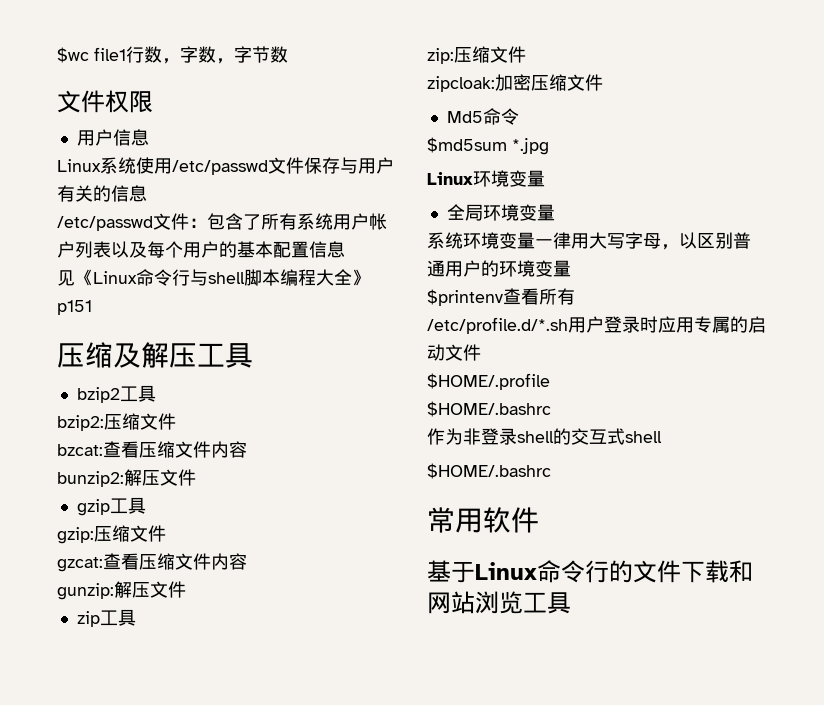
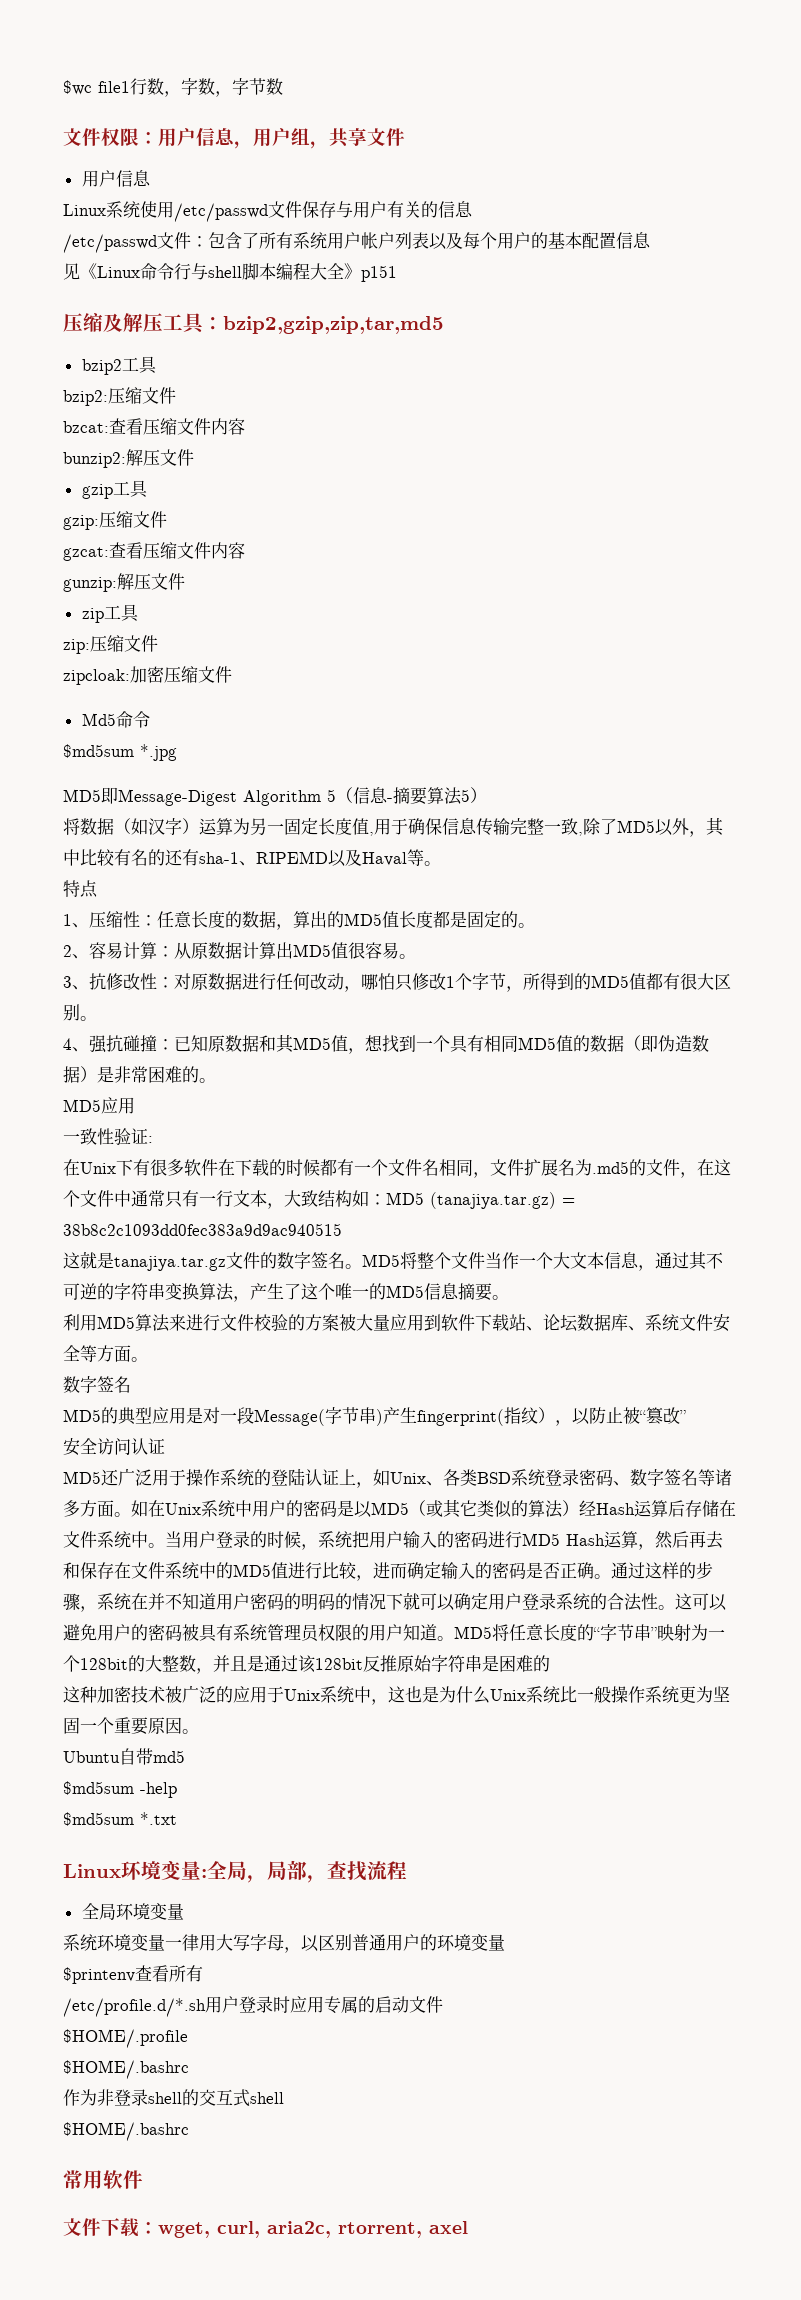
(153, 102) none -> [139,128,405,149] ：用户信息，用户组，共享文件
(253, 355) none -> [203,316,444,334] ：bzip2,gzip,zip,tar,md5
[427,170,545,187] Linux环境变量 -> [63,787,487,806] [63,817,724,837] [63,849,441,867] [63,880,98,898] [63,911,535,930] [63,942,416,959] [63,973,731,992] [63,1004,97,1021] [63,1034,709,1054] [63,1066,216,1083] [63,1097,135,1114] [63,1128,153,1145] [63,1159,731,1178] [63,1190,575,1209] [63,1223,342,1236] [63,1251,723,1271] [63,1283,509,1302] [63,1314,730,1332] [63,1345,148,1362] [63,1376,131,1393] [63,1407,686,1426] [63,1438,165,1456] [63,1468,732,1488] [63,1499,736,1518] [63,1531,723,1550] [63,1561,713,1581] [63,1592,727,1612] [63,1624,725,1642] [63,1655,550,1674] [63,1685,730,1705] [63,1717,199,1735] [63,1748,185,1765] [63,1781,177,1798] [63,1812,177,1826] [63,1860,407,1883] MD5即Message-Digest Algorithm 5（信息-摘要算法5） // 将数据（如汉字）运算为另一固定长度值,用于确保信息传输完整一致,除了MD5以外，其中比较有名的还有sha-1、RIPEMD以及Haval等。 // 特点 // 1、压缩性：任意长度的数据，算出的MD5值长度都是固定的。 // 2、容易计算：从原数据计算出MD5值很容易。 // 3、抗修改性：对原数据进行任何改动，哪怕只修改1个字节，所得到的MD5值都有很大区别。 // 4、强抗碰撞：已知原数据和其MD5值，想找到一个具有相同MD5值的数据（即伪造数据）是非常困难的。 // MD5应用 // 一致性验证: // 在Unix下有很多软件在下载的时候都有一个文件名相同，文件扩展名为.md5的文件，在这个文件中通常只有一行文本，大致结构如：MD5 (tanajiya.tar.gz) = 38b8c2c1093dd0fec383a9d9ac940515 // 这就是tanajiya.tar.gz文件的数字签名。MD5将整个文件当作一个大文本信息，通过其不可逆的字符串变换算法，产生了这个唯一的MD5信息摘要。 // 利用MD5算法来进行文件校验的方案被大量应用到软件下载站、论坛数据库、系统文件安全等方面。 // 数字签名 // MD5的典型应用是对一段Message(字节串)产生fingerprint(指纹），以防止被“篡改” // 安全访问认证 // MD5还广泛用于操作系统的登陆认证上，如Unix、各类BSD系统登录密码、数字签名等诸多方面。如在Unix系统中用户的密码是以MD5（或其它类似的算法）经Hash运算后存储在文件系统中。当用户登录的时候，系统把用户输入的密码进行MD5 Hash运算，然后再去和保存在文件系统中的MD5值进行比较，进而确定输入的密码是否正确。通过这样的步骤，系统在并不知道用户密码的明码的情况下就可以确定用户登录系统的合法性。这可以避免用户的密码被具有系统管理员权限的用户知道。MD5将任意长度的“字节串”映射为一个128bit的大整数，并且是通过该128bit反推原始字符串是困难的 // 这种加密技术被广泛的应用于Unix系统中，这也是为什么Unix系统比一般操作系统更为坚固一个重要原因。 // Ubuntu自带md5 // $md5sum -help // $md5sum *.txt // Linux环境变量:全局，局部，查找流程
[427,560,753,583] [427,591,571,614] 基于Linux命令行的文件下载和网站浏览工具 -> [63,2218,468,2238] 文件下载：wget, curl, aria2c, rtorrent, axel

